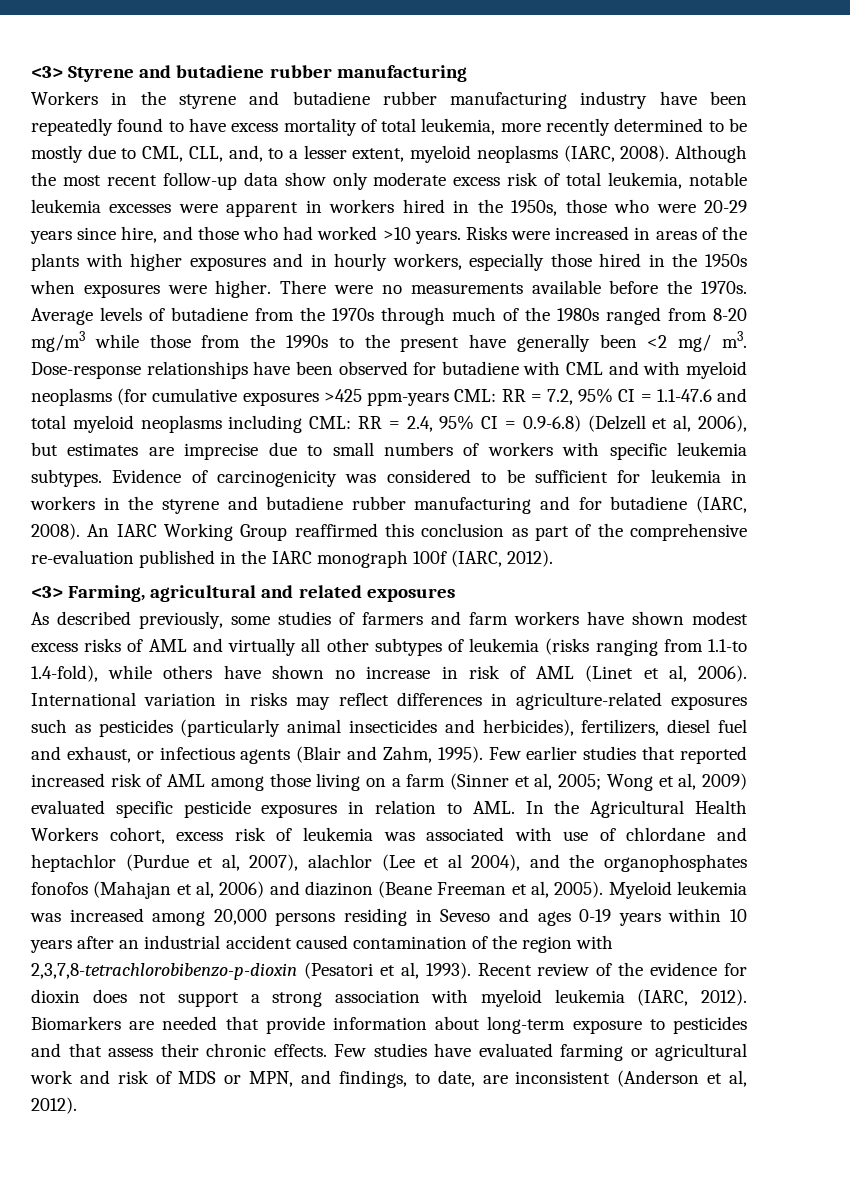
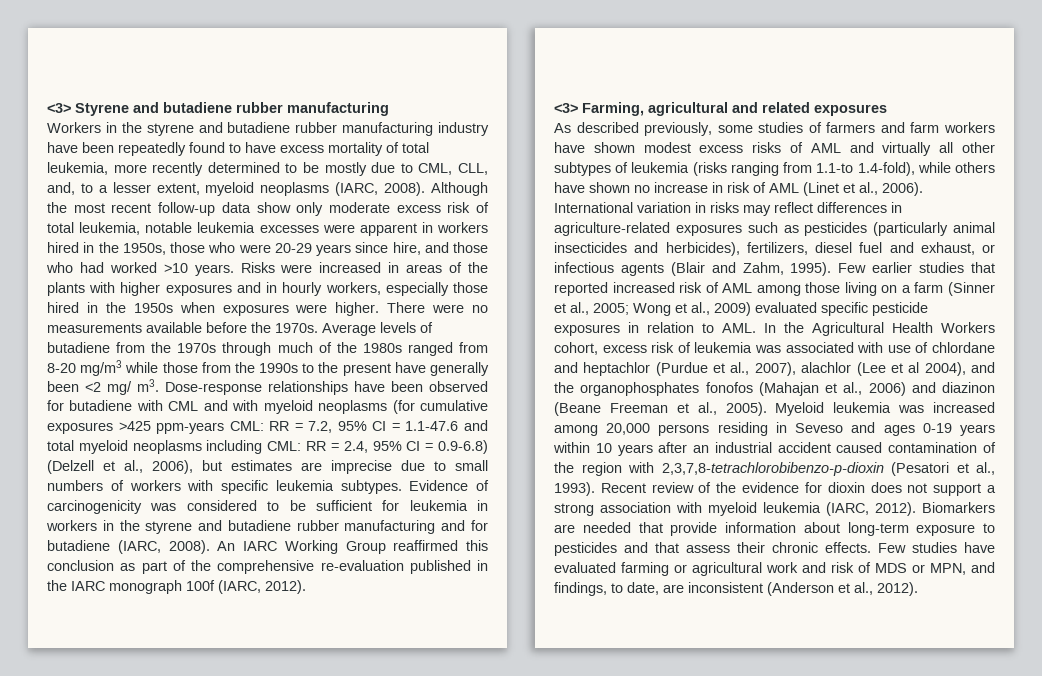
[673,415,692,432] al, -> [124,460,143,473] al.,
[668,665,687,682] al, -> [859,182,878,195] al.,
[534,773,553,790] al, -> [570,302,589,315] al.,
[678,773,697,790] al, -> [691,302,710,315] al.,
[221,854,240,871] al, -> [730,362,750,375] al.,
[195,881,214,898] al, -> [843,382,863,395] al.,
[531,881,550,898] al, -> [697,402,717,415] al.,
[400,962,419,979] al, -> [976,462,995,475] al.,
[729,1070,748,1087] al, -> [854,582,873,595] al.,

